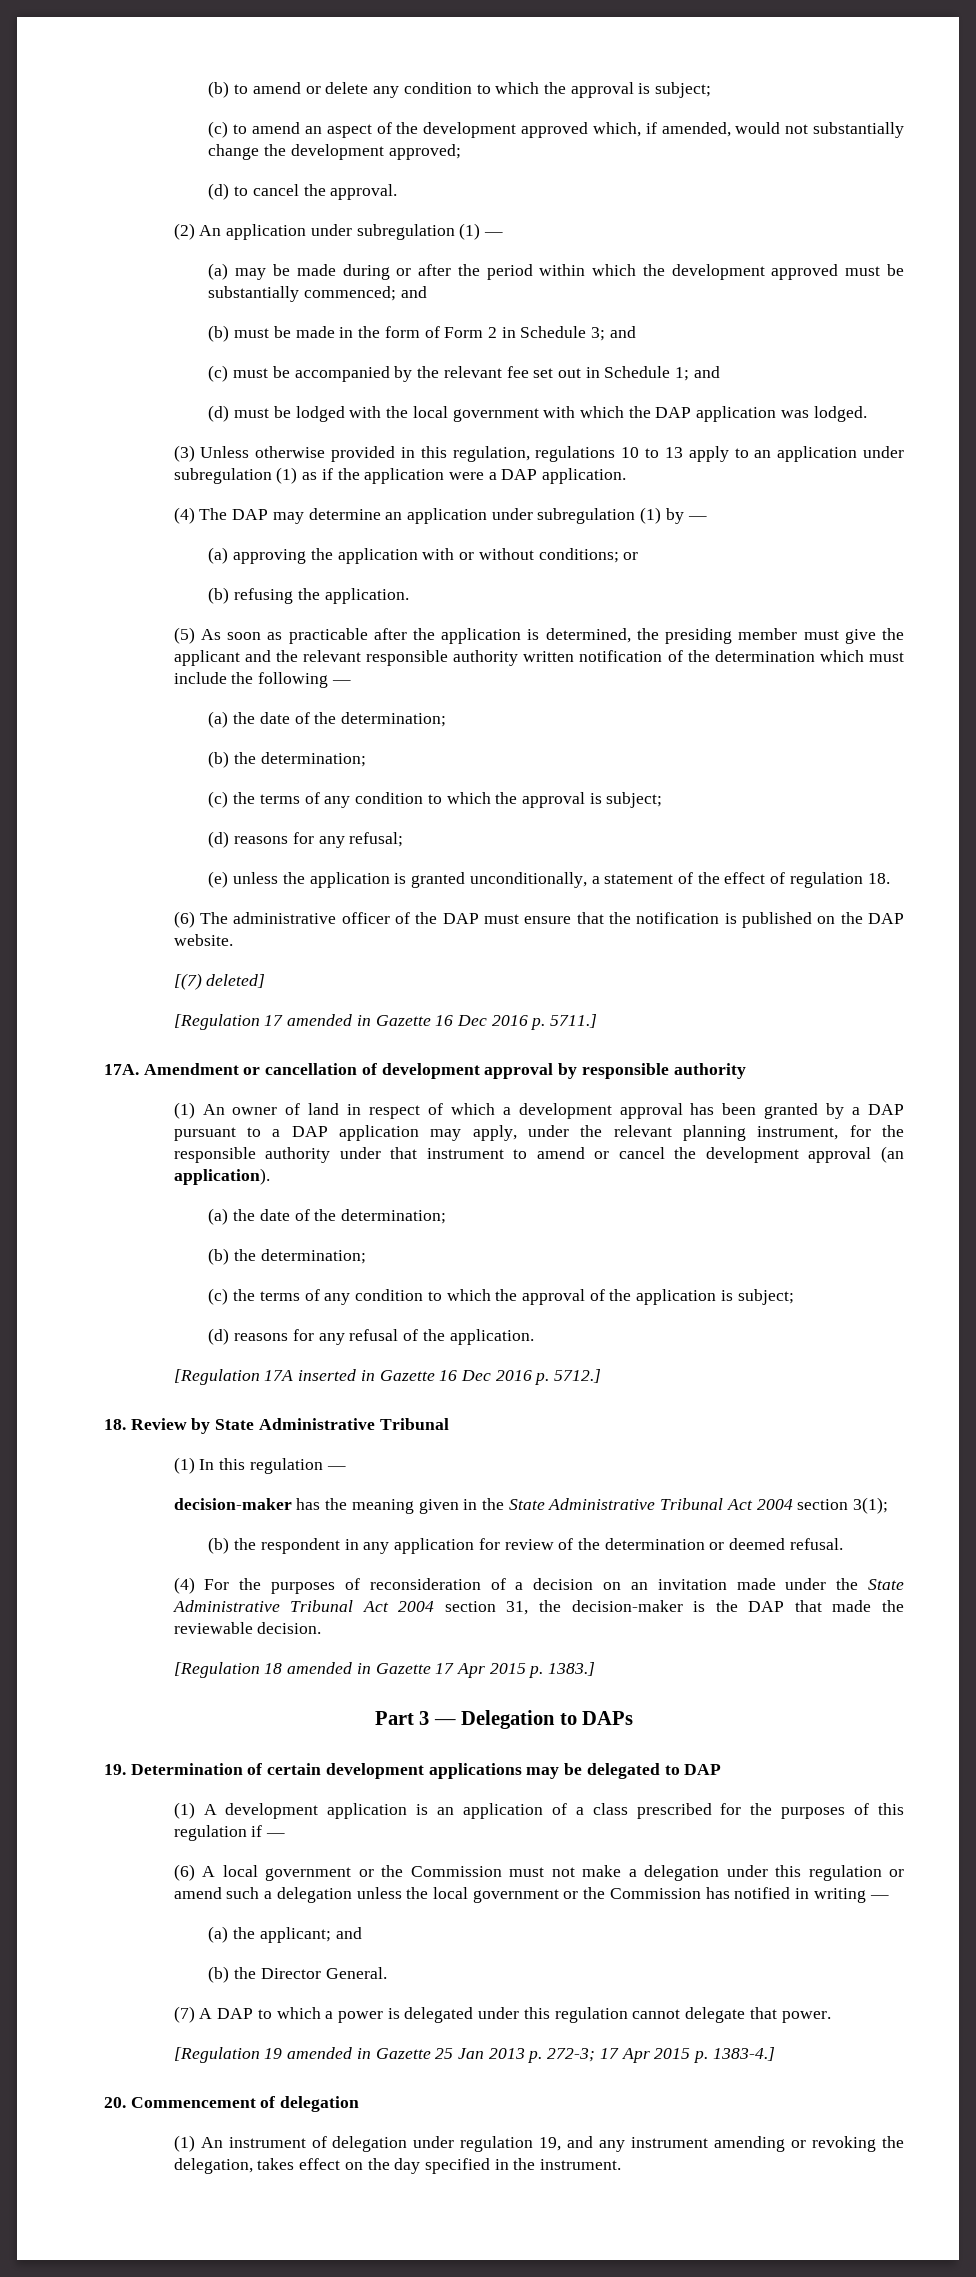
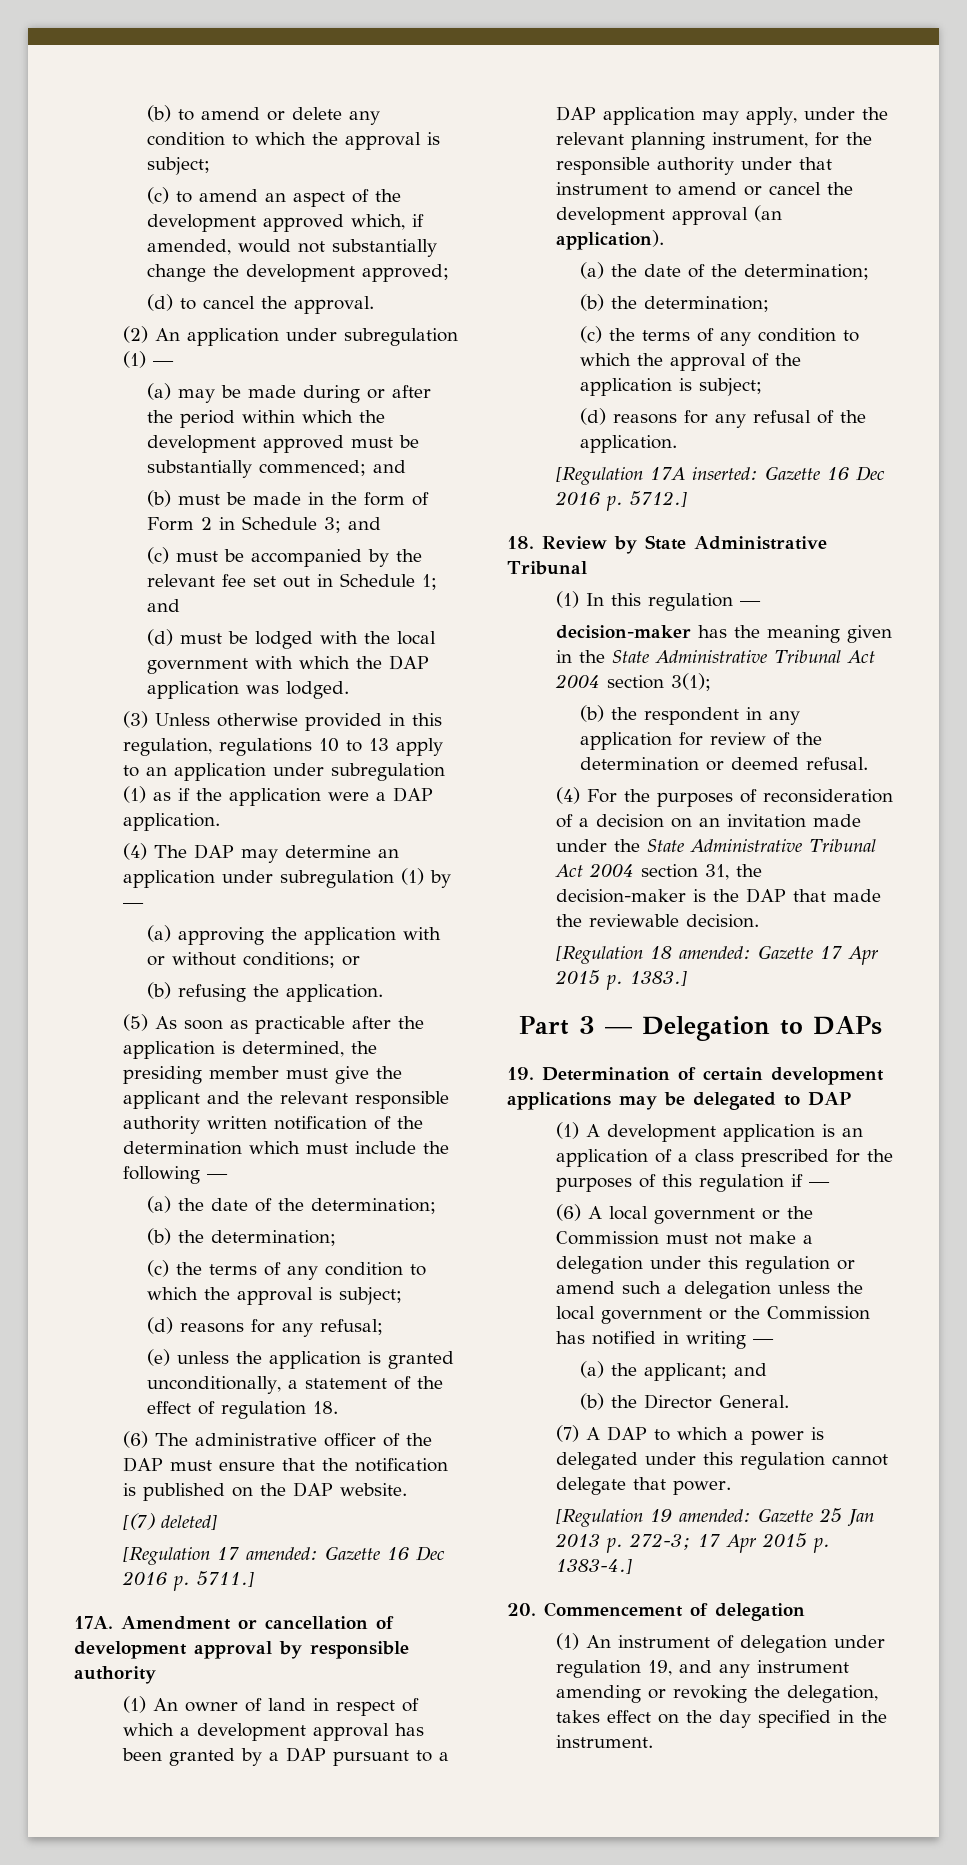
[287,1014,371,1026] amended in -> [245,1547,318,1560] amended:
[298,1369,375,1381] inserted in -> [691,467,758,480] inserted:
[287,1662,371,1674] amended in -> [678,946,751,959] amended:
[287,2047,371,2059] amended in -> [678,1509,751,1522] amended:

